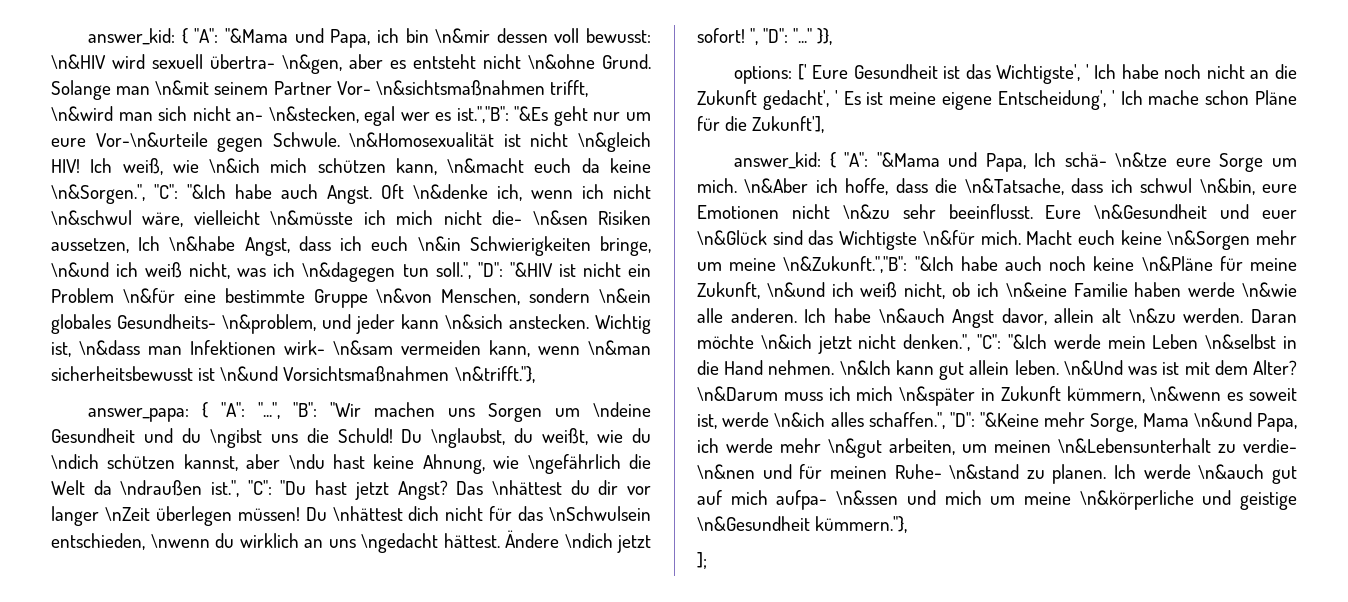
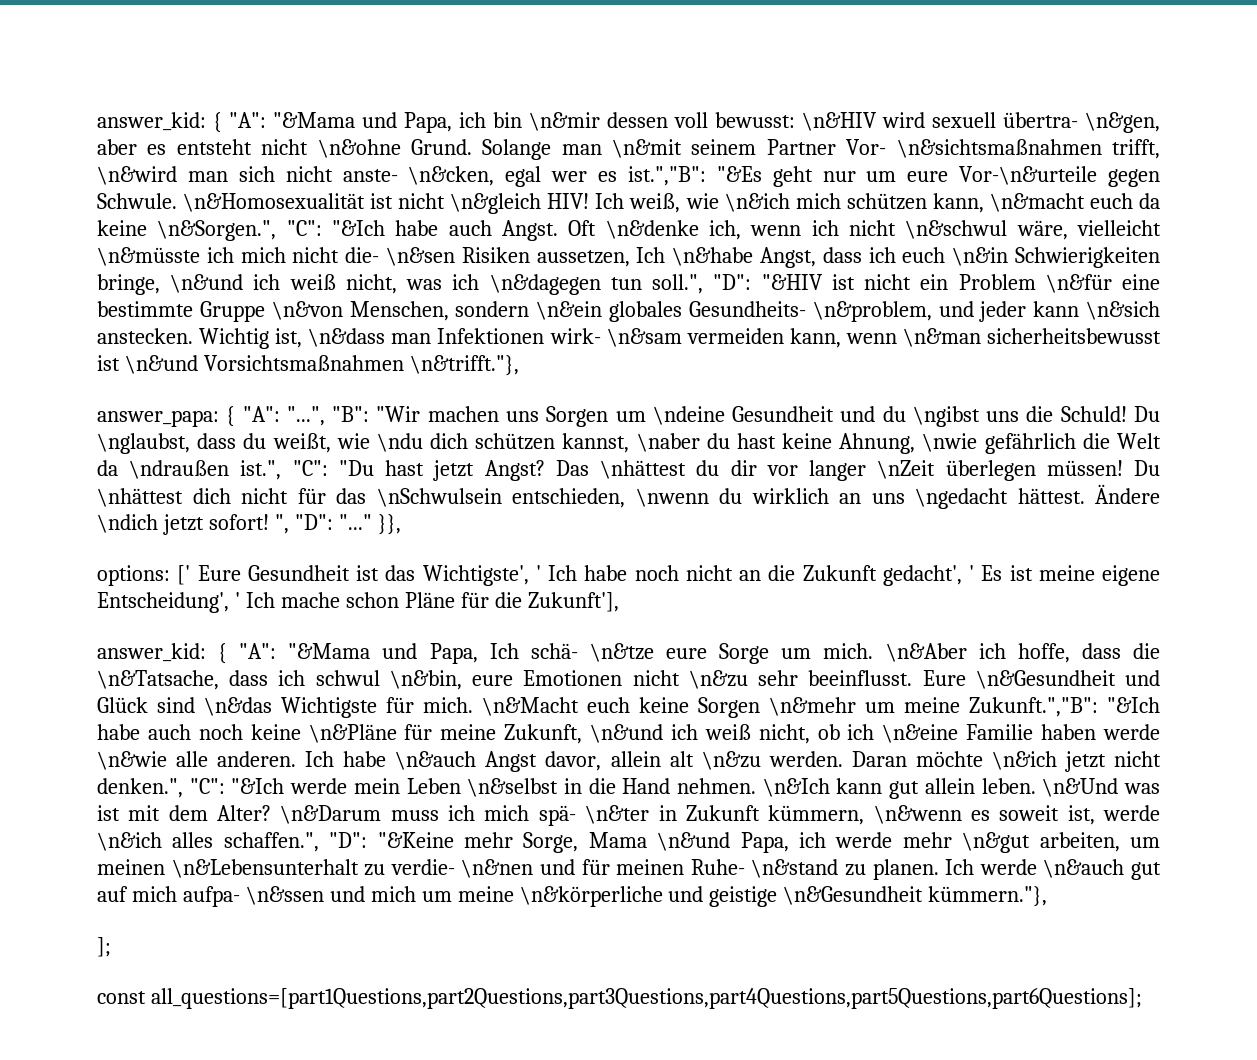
[236,106,359,123] an- \n&stecken, -> [342,166,495,186] anste- \n&cken,
(506, 438) none -> [197,433,237,449] dass
[632,428,651,443] [51,454,325,471] du \ndich schützen kannst, aber \ndu -> [376,433,730,453] \ndu dich schützen kannst, \naber du
[493,454,621,474] wie \ngefährlich -> [922,433,1076,454] \nwie gefährlich
[1262,210,1297,219] [697,230,1297,250] [697,256,908,273] euer \n&Glück sind das Wichtigste \n&für mich. Macht euch keine \n&Sorgen mehr um meine \n&Zukunft.","B": -> [97,697,1098,718] Glück sind \n&das Wichtigste für mich. \n&Macht euch keine Sorgen \n&mehr um meine Zukunft.","B":
[899,386,976,406] \n&später -> [538,805,650,826] spä- \n&ter
(707, 560) none -> [97,988,1142,1009] // const all_questions=[part1Questions,part2Questions,part3Questions,part4Questions,part5Questions,part6Questions];

